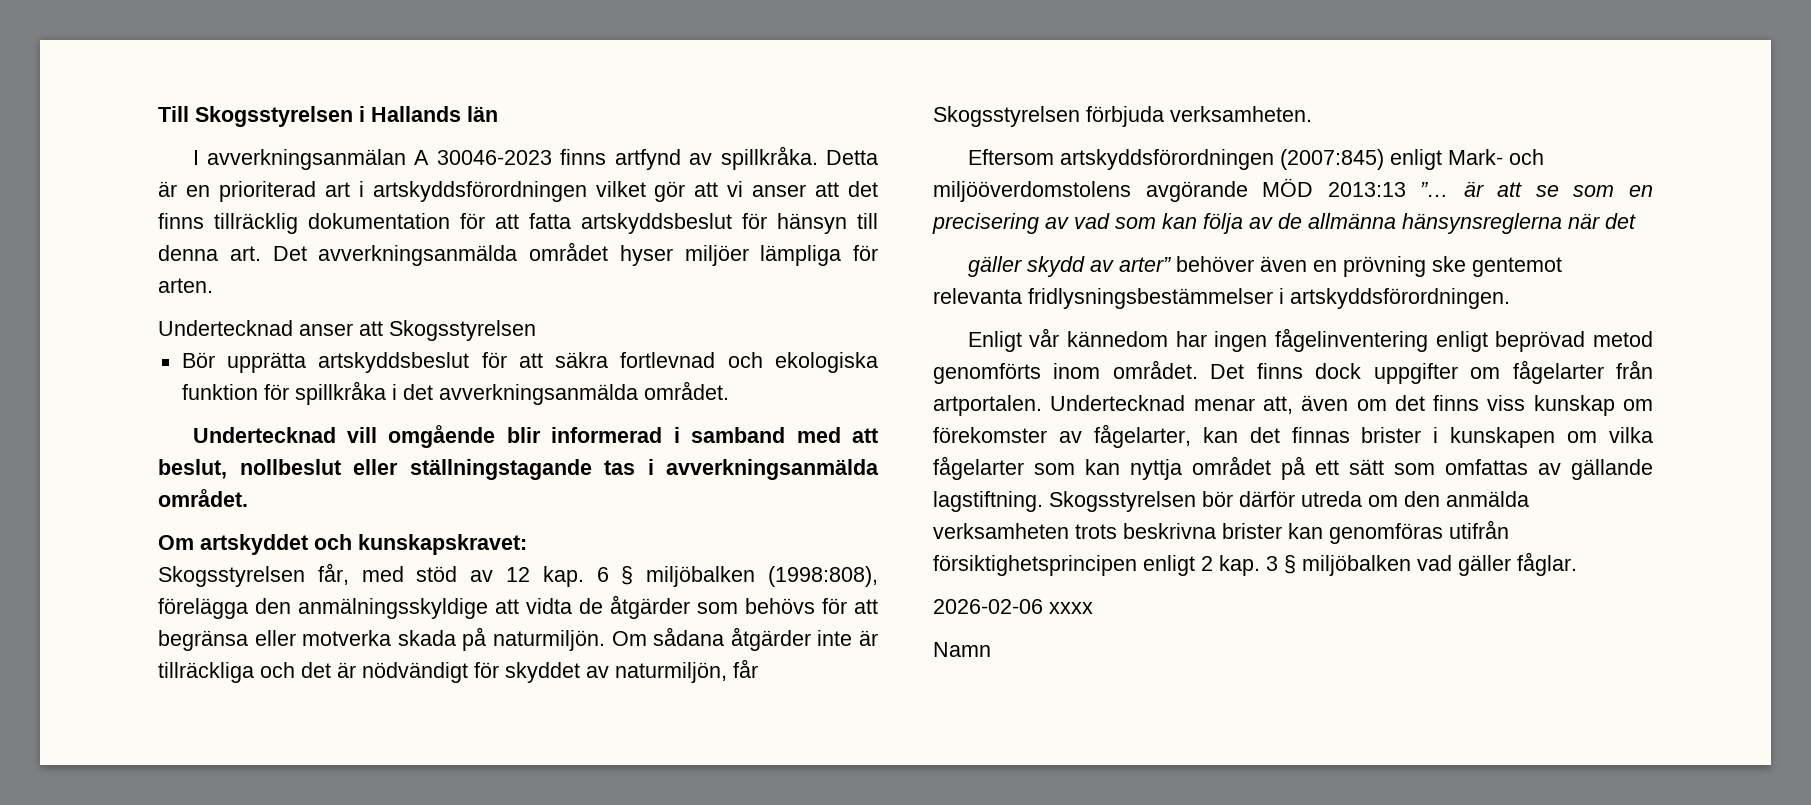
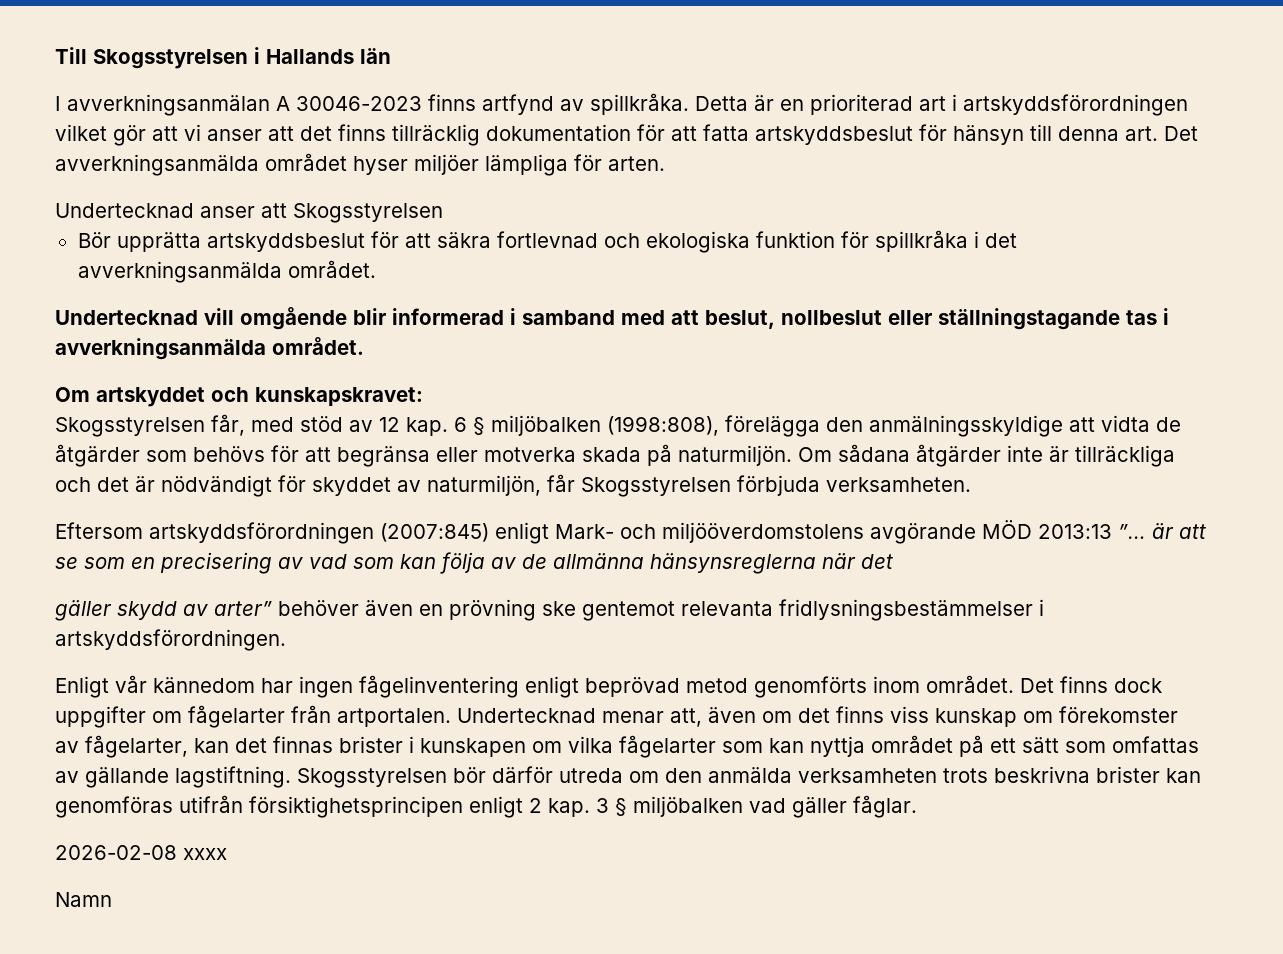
[933,599,1043,614] 2026-02-06 -> [55,845,177,860] 2026-02-08

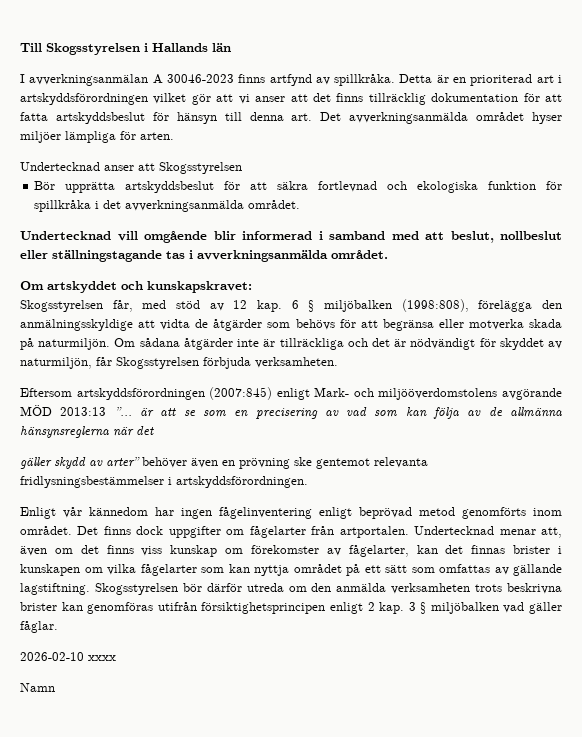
[55,845,177,860] 2026-02-08 -> [20,652,84,661] 2026-02-10

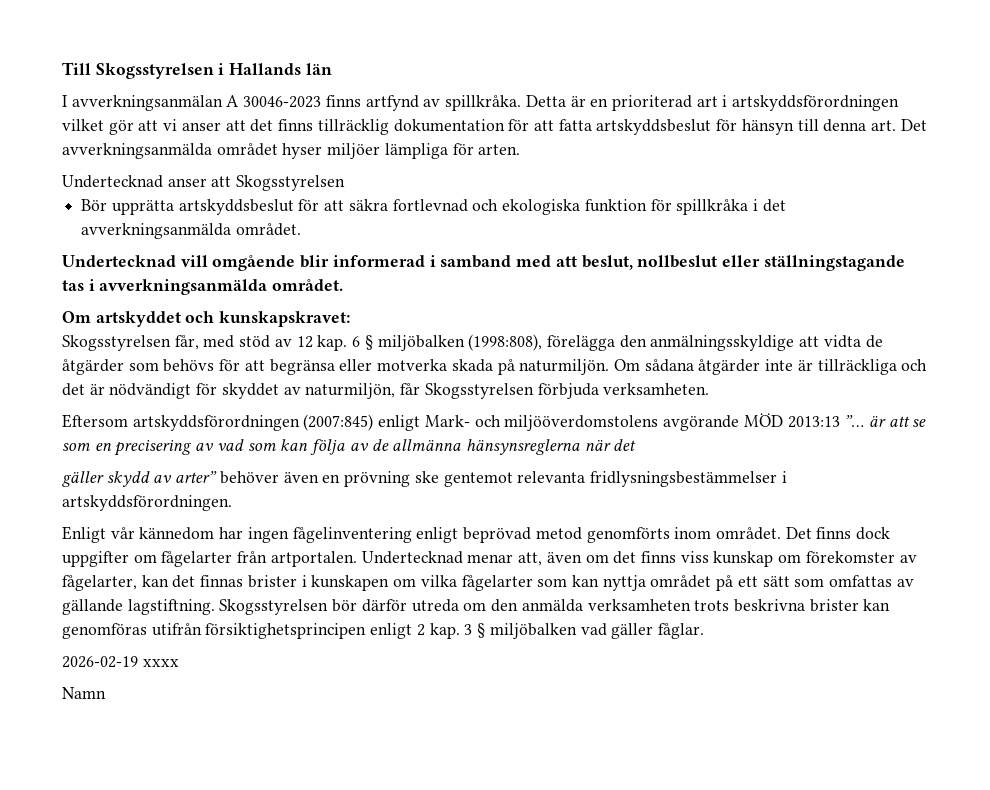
[20,652,84,661] 2026-02-10 -> [62,656,138,668] 2026-02-19

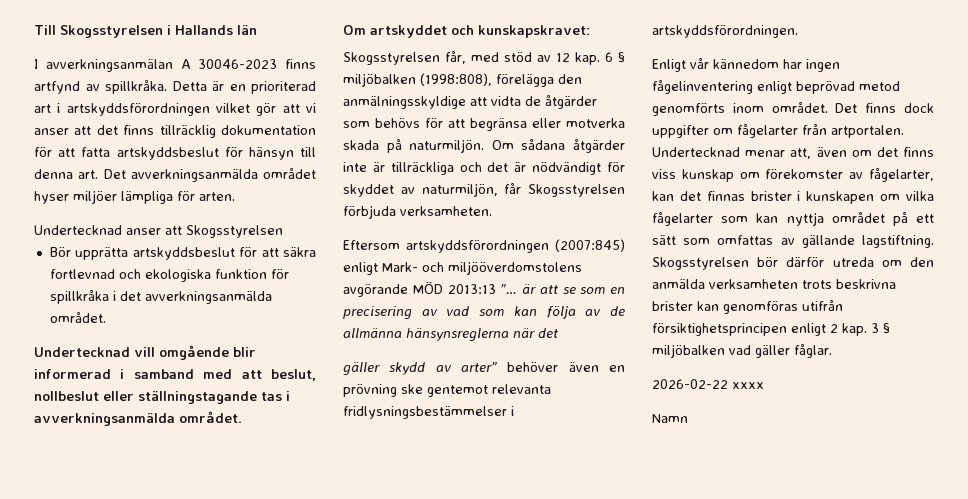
[62,656,138,668] 2026-02-19 -> [652,379,728,389] 2026-02-22

